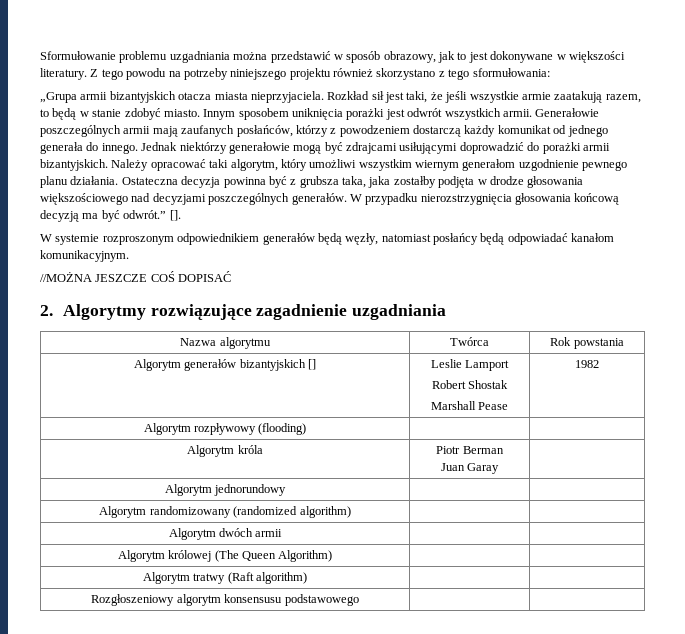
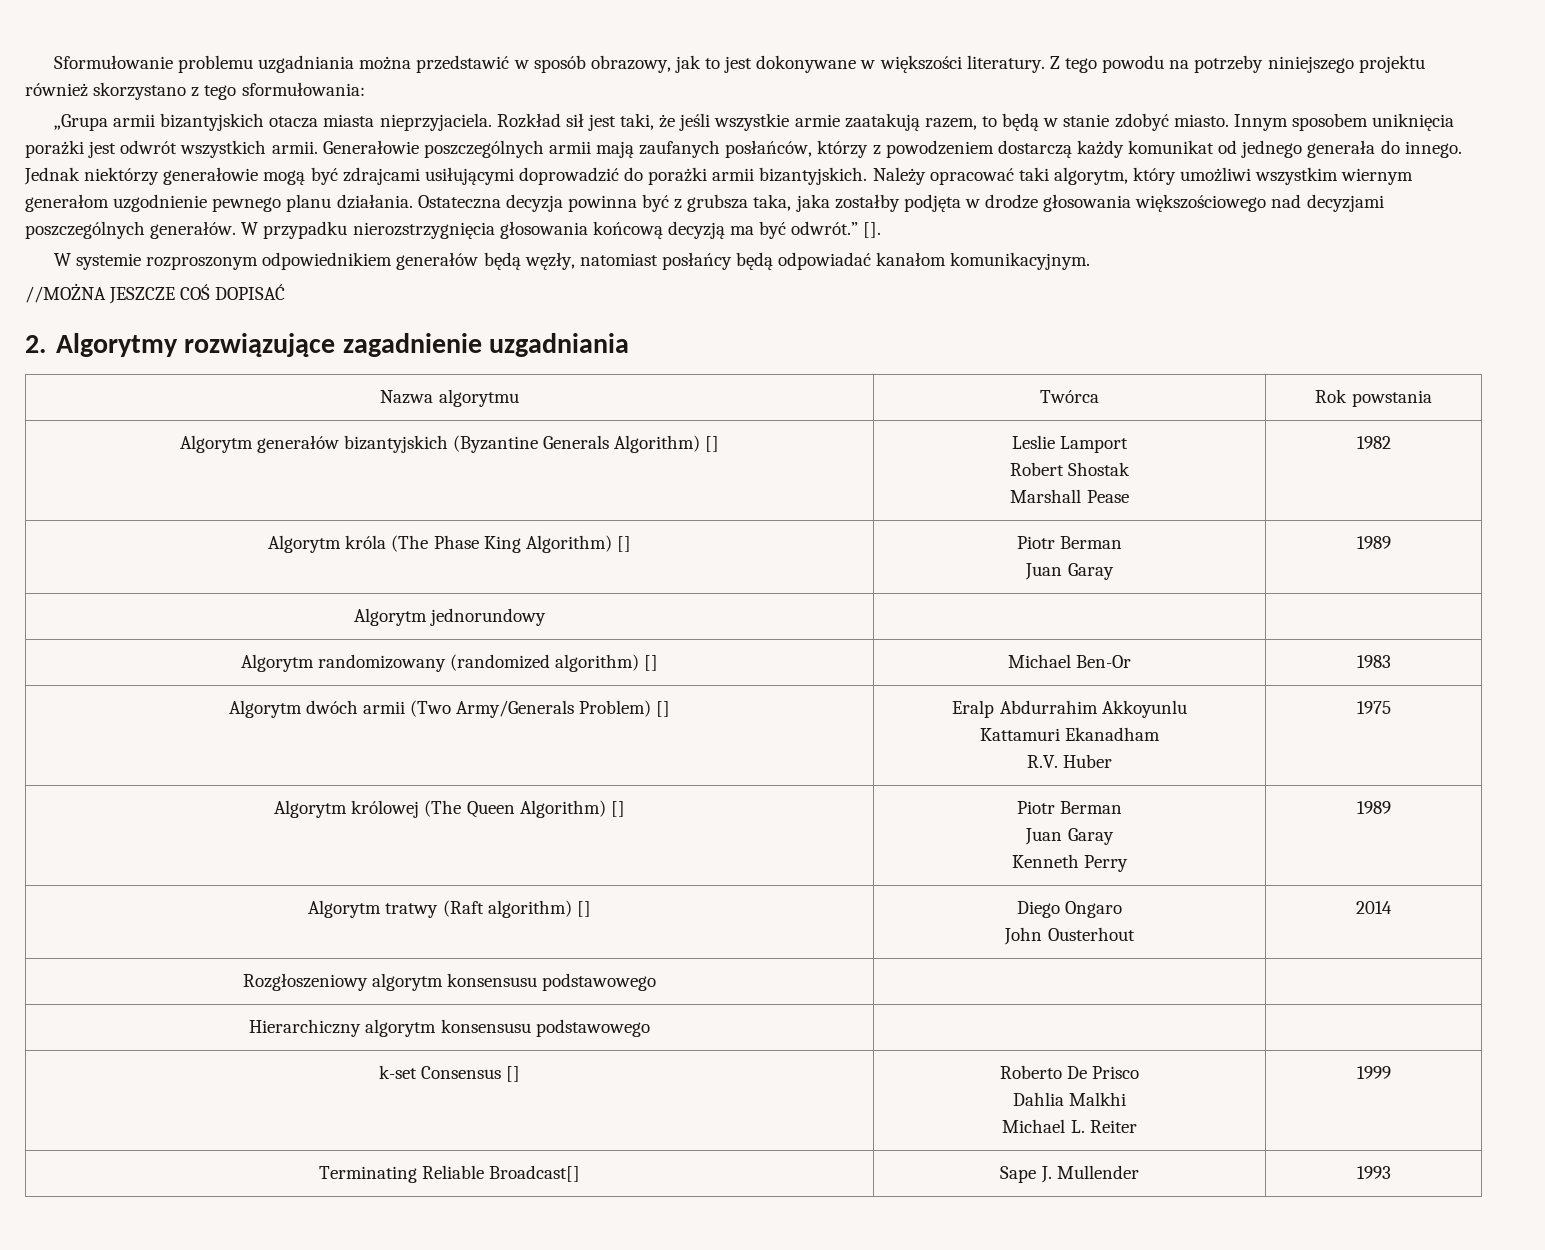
(306, 365) none -> [453,435,701,453] (Byzantine Generals Algorithm)
[143,423,307,435] // Algorytm rozpływowy (flooding) | | -> (1391, 442) none
(263, 449) none -> [391,535,631,553] (The Phase King Algorithm) []
(500, 468) none -> [1356,536,1391,549] 1989
(351, 512) | | -> [644,655,659,671] [1007,654,1132,668] [1356,655,1391,668] [] | Michael Ben-Or | 1983
(283, 533) | | -> [410,700,671,718] [952,700,1187,718] [979,727,1161,741] [1026,754,1113,768] [1356,701,1391,714] (Two Army/Generals Problem) [] | Eralp Abdurrahim Akkoyunlu // Kattamuri Ekanadham // R.V. Huber | 1975
[142,572,308,584] [91,594,359,606] | | // Algorytm tratwy (Raft algorithm) | | // Rozgłoszeniowy algorytm konsensusu podstawowego | | -> [610,801,625,817] [1016,801,1123,814] [1025,828,1114,845] [1011,854,1129,872] [1356,801,1391,814] [308,900,591,918] [1016,901,1123,918] [1004,927,1135,945] [1356,901,1392,914] [242,973,657,991] [249,1019,650,1037] [378,1065,521,1082] [999,1065,1140,1079] [1012,1092,1127,1106] [1002,1119,1137,1133] [1356,1066,1391,1079] [318,1165,581,1183] [1000,1165,1139,1183] [1356,1166,1391,1179] [] | Piotr Berman // Juan Garay // Kenneth Perry | 1989 // Algorytm tratwy (Raft algorithm) [] | Diego Ongaro // John Ousterhout | 2014 // Rozgłoszeniowy algorytm konsensusu podstawowego | | // Hierarchiczny algorytm konsensusu podstawowego | | // k-set Consensus [] | Roberto De Prisco // Dahlia Malkhi // Michael L. Reiter | 1999 // Terminating Reliable Broadcast[] | Sape J. Mullender | 1993

